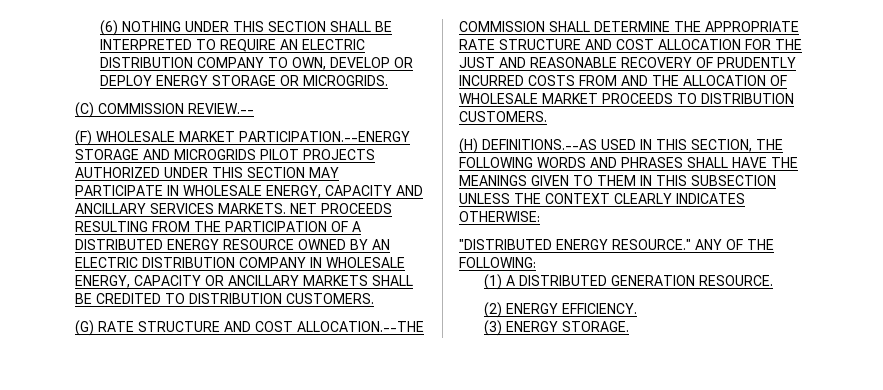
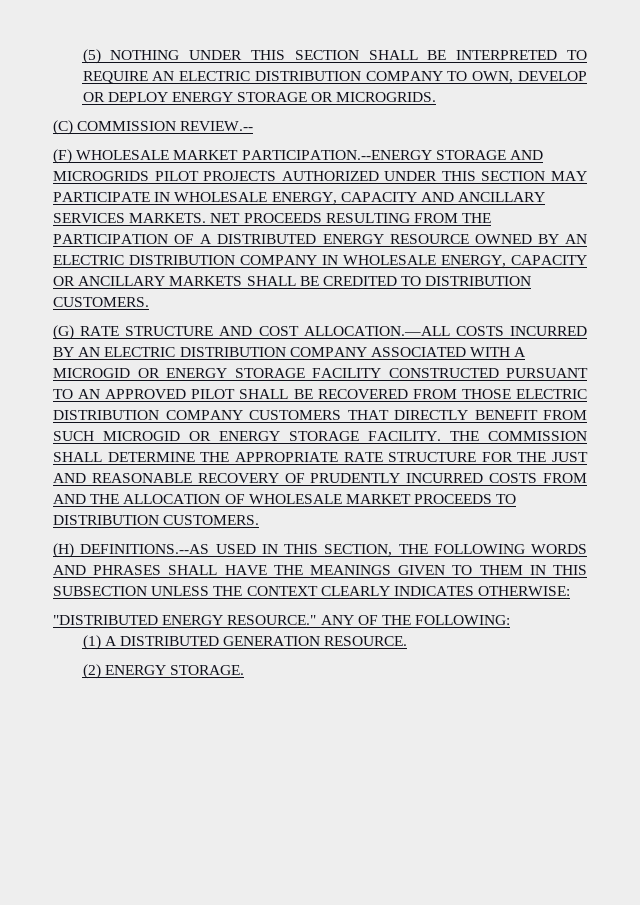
[100,20,119,36] (6) -> [82,49,101,64] (5)
[297,321,424,332] ALLOCATION.--THE -> [303,326,587,336] [53,347,527,357] [53,368,588,378] [53,389,588,399] [53,410,587,420] [53,431,479,441] ALLOCATION.—ALL COSTS INCURRED BY AN ELECTRIC DISTRIBUTION COMPANY ASSOCIATED WITH A MICROGID OR ENERGY STORAGE FACILITY CONSTRUCTED PURSUANT TO AN APPROVED PILOT SHALL BE RECOVERED FROM THOSE ELECTRIC DISTRIBUTION COMPANY CUSTOMERS THAT DIRECTLY BENEFIT FROM SUCH MICROGID OR ENERGY STORAGE FACILITY. THE
[585,39,741,50] AND COST ALLOCATION -> (477, 457) none
[562,303,638,314] [484,320,559,336] EFFICIENCY. // (3) ENERGY -> (166, 670) none

